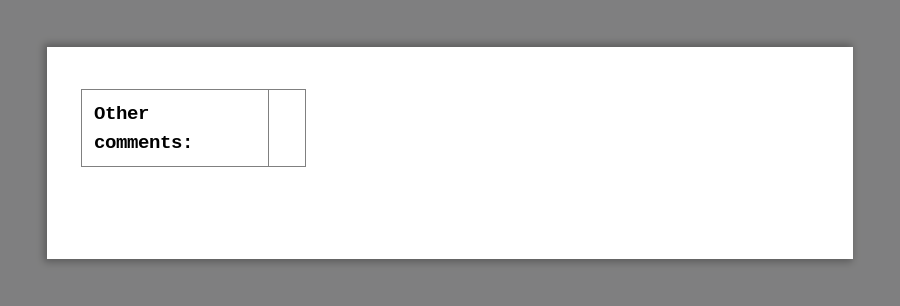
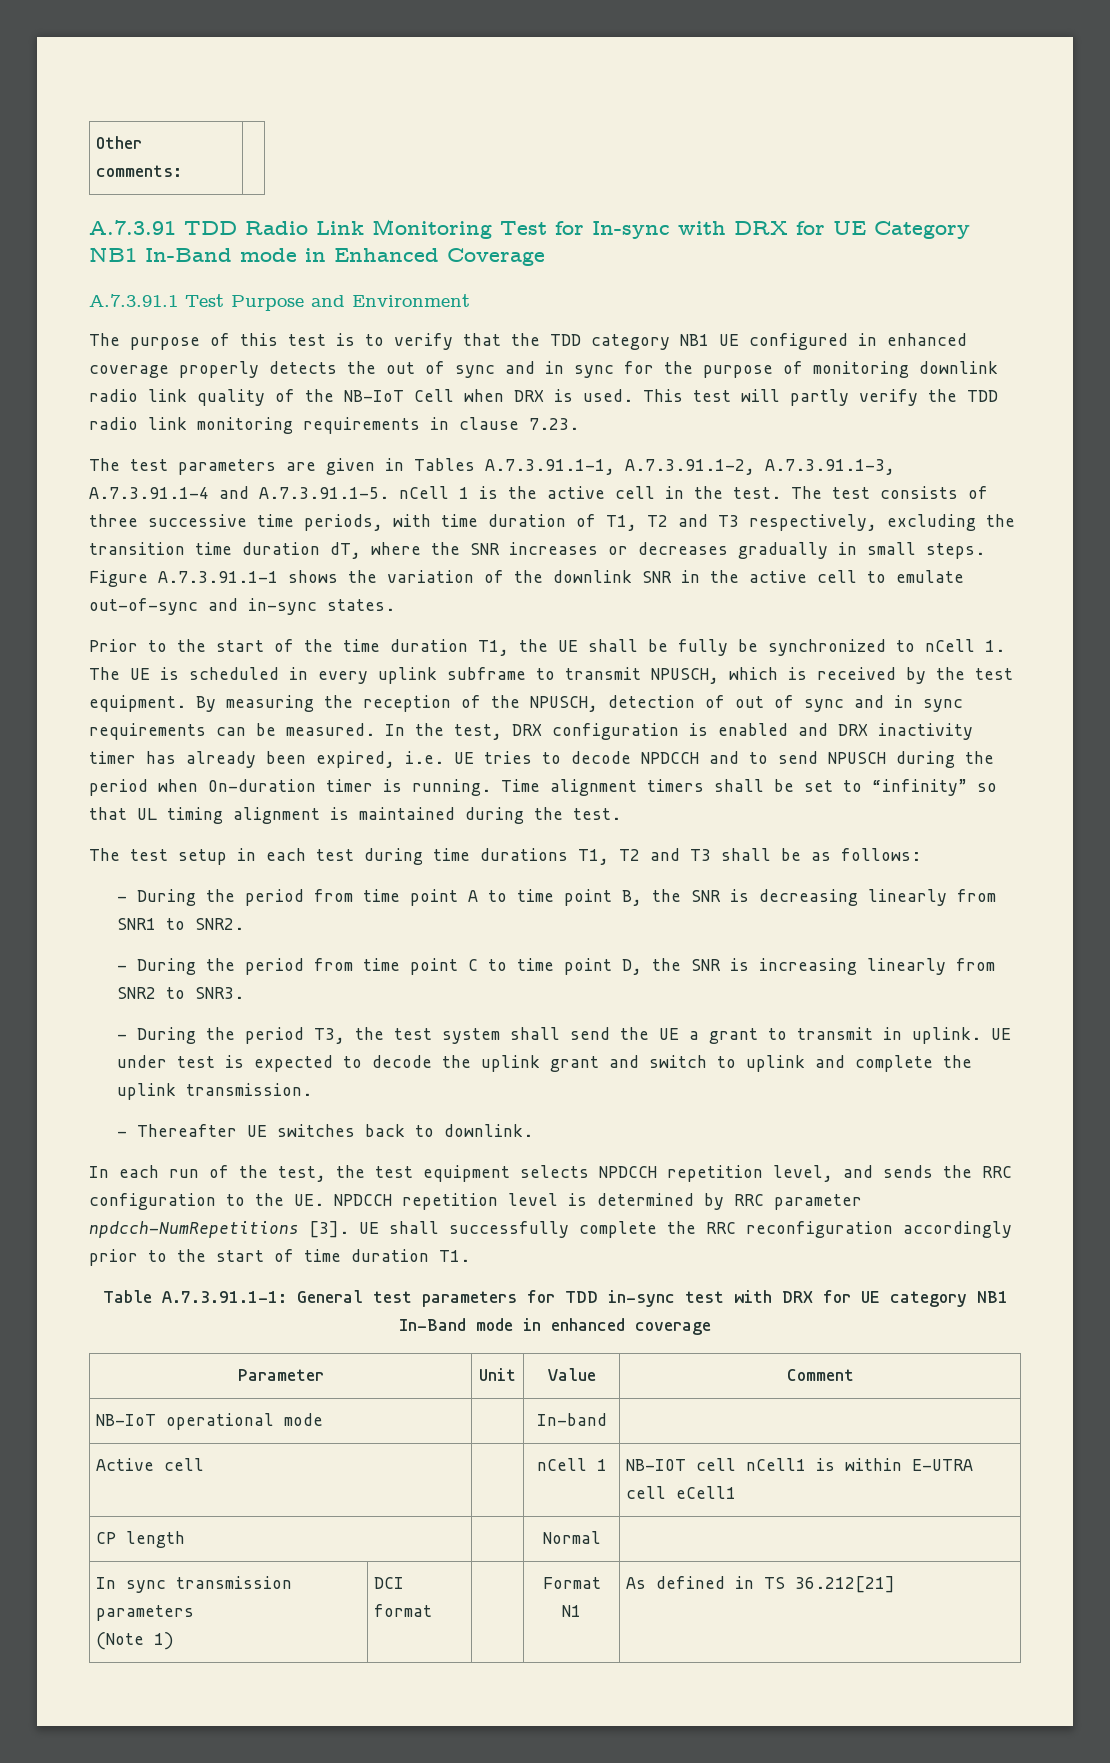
(194, 142) none -> [89,219,970,239] [89,247,545,266] [89,294,470,311] [89,333,967,350] [89,361,998,378] [89,389,998,406] [89,417,579,434] [89,458,895,475] [89,486,988,499] [89,514,1015,531] [89,542,985,559] [89,570,964,587] [89,598,395,615] [89,639,1005,656] [89,667,1013,684] [89,695,963,712] [89,723,973,740] [89,751,994,768] [89,779,997,796] [89,807,621,824] [89,848,921,865] [116,889,996,906] [116,918,244,930] [116,958,995,975] [116,987,244,999] [116,1027,1011,1044] [116,1055,972,1072] [116,1083,312,1100] [116,1124,533,1137] [89,1165,1012,1182] [89,1193,862,1210] [89,1221,1012,1238] [89,1249,470,1266] [102,1290,1008,1307] [399,1318,711,1335] [237,1369,324,1381] [479,1368,516,1381] [547,1368,596,1381] [786,1369,854,1381] [96,1413,324,1430] [536,1413,607,1426] [96,1458,205,1471] [536,1458,607,1471] [626,1458,974,1471] [626,1486,737,1499] [96,1531,186,1548] [542,1531,601,1544] [96,1576,293,1593] [96,1605,195,1621] [96,1632,175,1650] [374,1577,405,1589] [374,1604,433,1617] [542,1577,601,1589] [562,1605,581,1617] [626,1576,896,1593] // A.7.3.91 TDD Radio Link Monitoring Test for In-sync with DRX for UE Category NB1 In-Band mode in Enhanced Coverage // A.7.3.91.1 Test Purpose and Environment // The purpose of this test is to verify that the TDD category NB1 UE configured in enhanced coverage properly detects the out of sync and in sync for the purpose of monitoring downlink radio link quality of the NB-IoT Cell when DRX is used. This test will partly verify the TDD radio link monitoring requirements in clause 7.23. // The test parameters are given in Tables A.7.3.91.1-1, A.7.3.91.1-2, A.7.3.91.1-3, A.7.3.91.1-4 and A.7.3.91.1-5. nCell 1 is the active cell in the test. The test consists of three successive time periods, with time duration of T1, T2 and T3 respectively, excluding the transition time duration dT, where the SNR increases or decreases gradually in small steps. Figure A.7.3.91.1-1 shows the variation of the downlink SNR in the active cell to emulate out-of-sync and in-sync states. // Prior to the start of the time duration T1, the UE shall be fully be synchronized to nCell 1. The UE is scheduled in every uplink subframe to transmit NPUSCH, which is received by the test equipment. By measuring the reception of the NPUSCH, detection of out of sync and in sync requirements can be measured. In the test, DRX configuration is enabled and DRX inactivity timer has already been expired, i.e. UE tries to decode NPDCCH and to send NPUSCH during the period when On-duration timer is running. Time alignment timers shall be set to “infinity” so that UL timing alignment is maintained during the test. // The test setup in each test during time durations T1, T2 and T3 shall be as follows: // - During the period from time point A to time point B, the SNR is decreasing linearly from SNR1 to SNR2. // - During the period from time point C to time point D, the SNR is increasing linearly from SNR2 to SNR3. // - During the period T3, the test system shall send the UE a grant to transmit in uplink. UE under test is expected to decode the uplink grant and switch to uplink and complete the uplink transmission. // - Thereafter UE switches back to downlink. // In each run of the test, the test equipment selects NPDCCH repetition level, and sends the RRC configuration to the UE. NPDCCH repetition level is determined by RRC parameter npdcch-NumRepetitions [3]. UE shall successfully complete the RRC reconfiguration accordingly prior to the start of time duration T1. // Table A.7.3.91.1-1: General test parameters for TDD in-sync test with DRX for UE category NB1 In-Band mode in enhanced coverage // Parameter | Unit | Value | Comment // NB-IoT operational mode | | In-band | // Active cell | | nCell 1 | NB-IOT cell nCell1 is within E-UTRA cell eCell1 // CP length | | Normal | // In sync transmission parameters // (Note 1) | DCI format | | Format N1 | As defined in TS 36.212[21]

